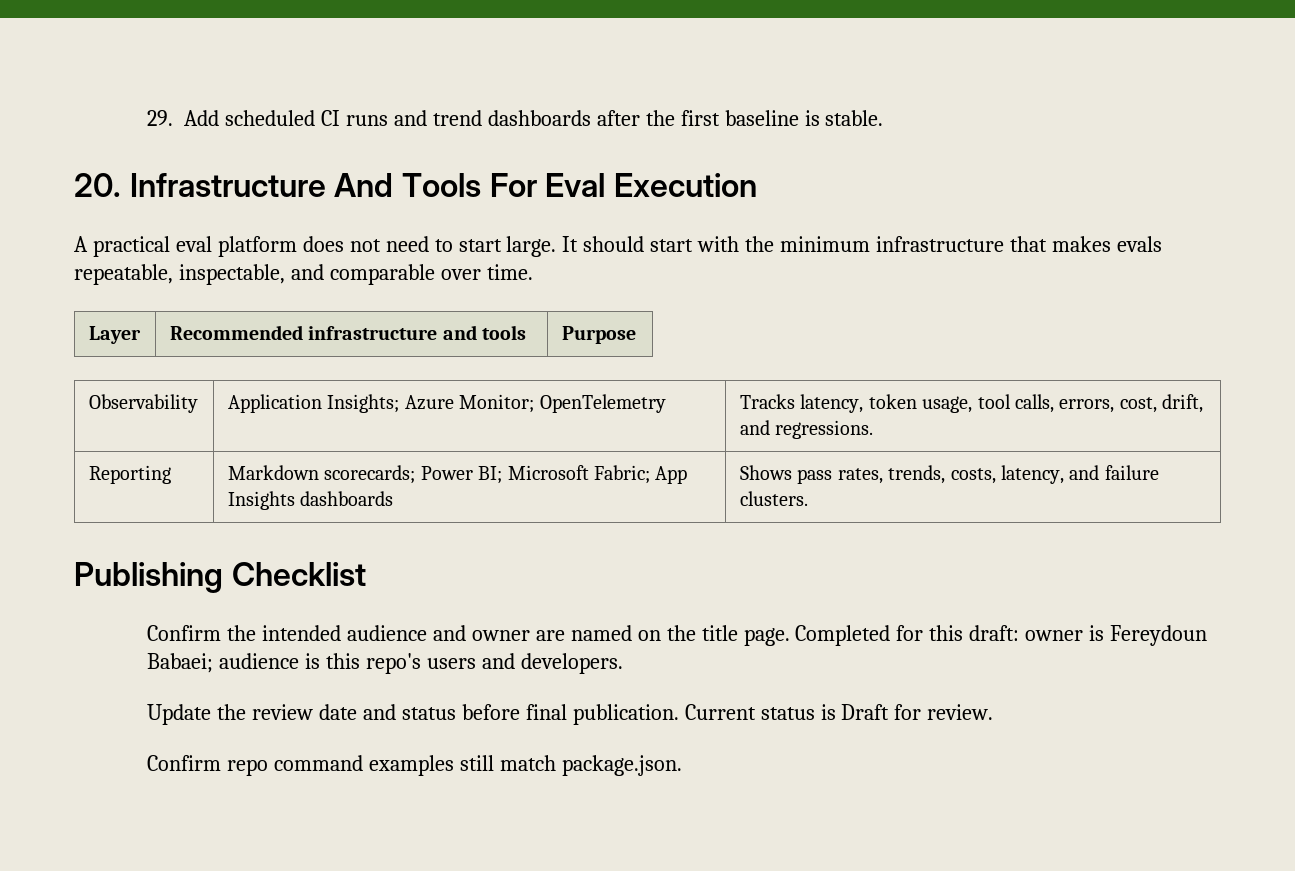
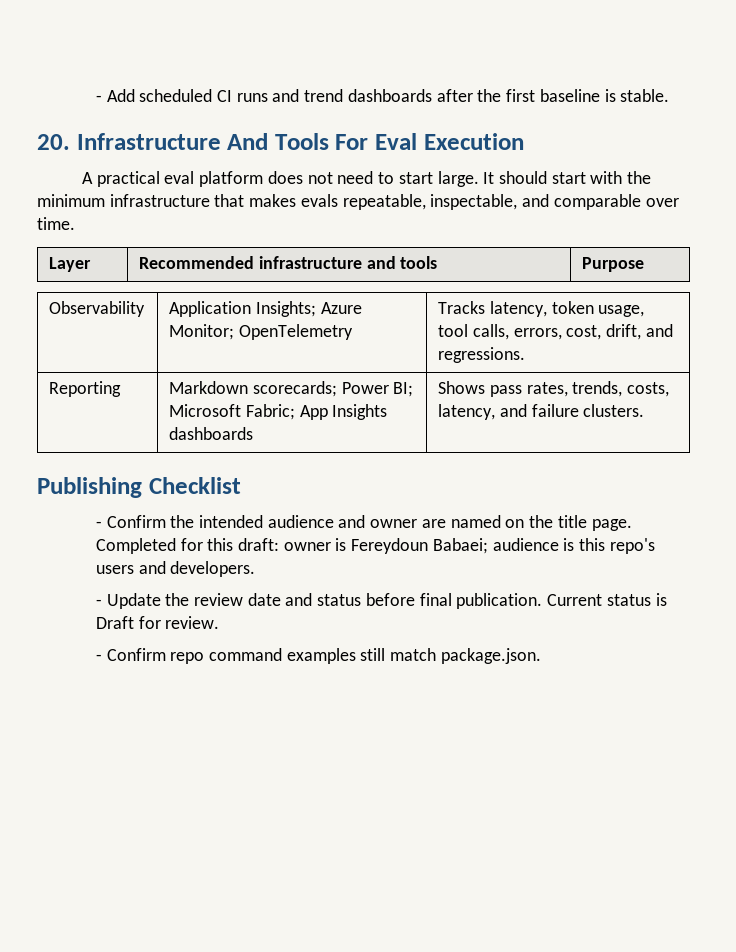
[147,110,174,126] 29. -> [95,95,102,102] -
(366, 574) none -> [95,521,102,528] -
(623, 663) none -> [95,599,102,606] -
(994, 712) none -> [95,654,102,661] -

